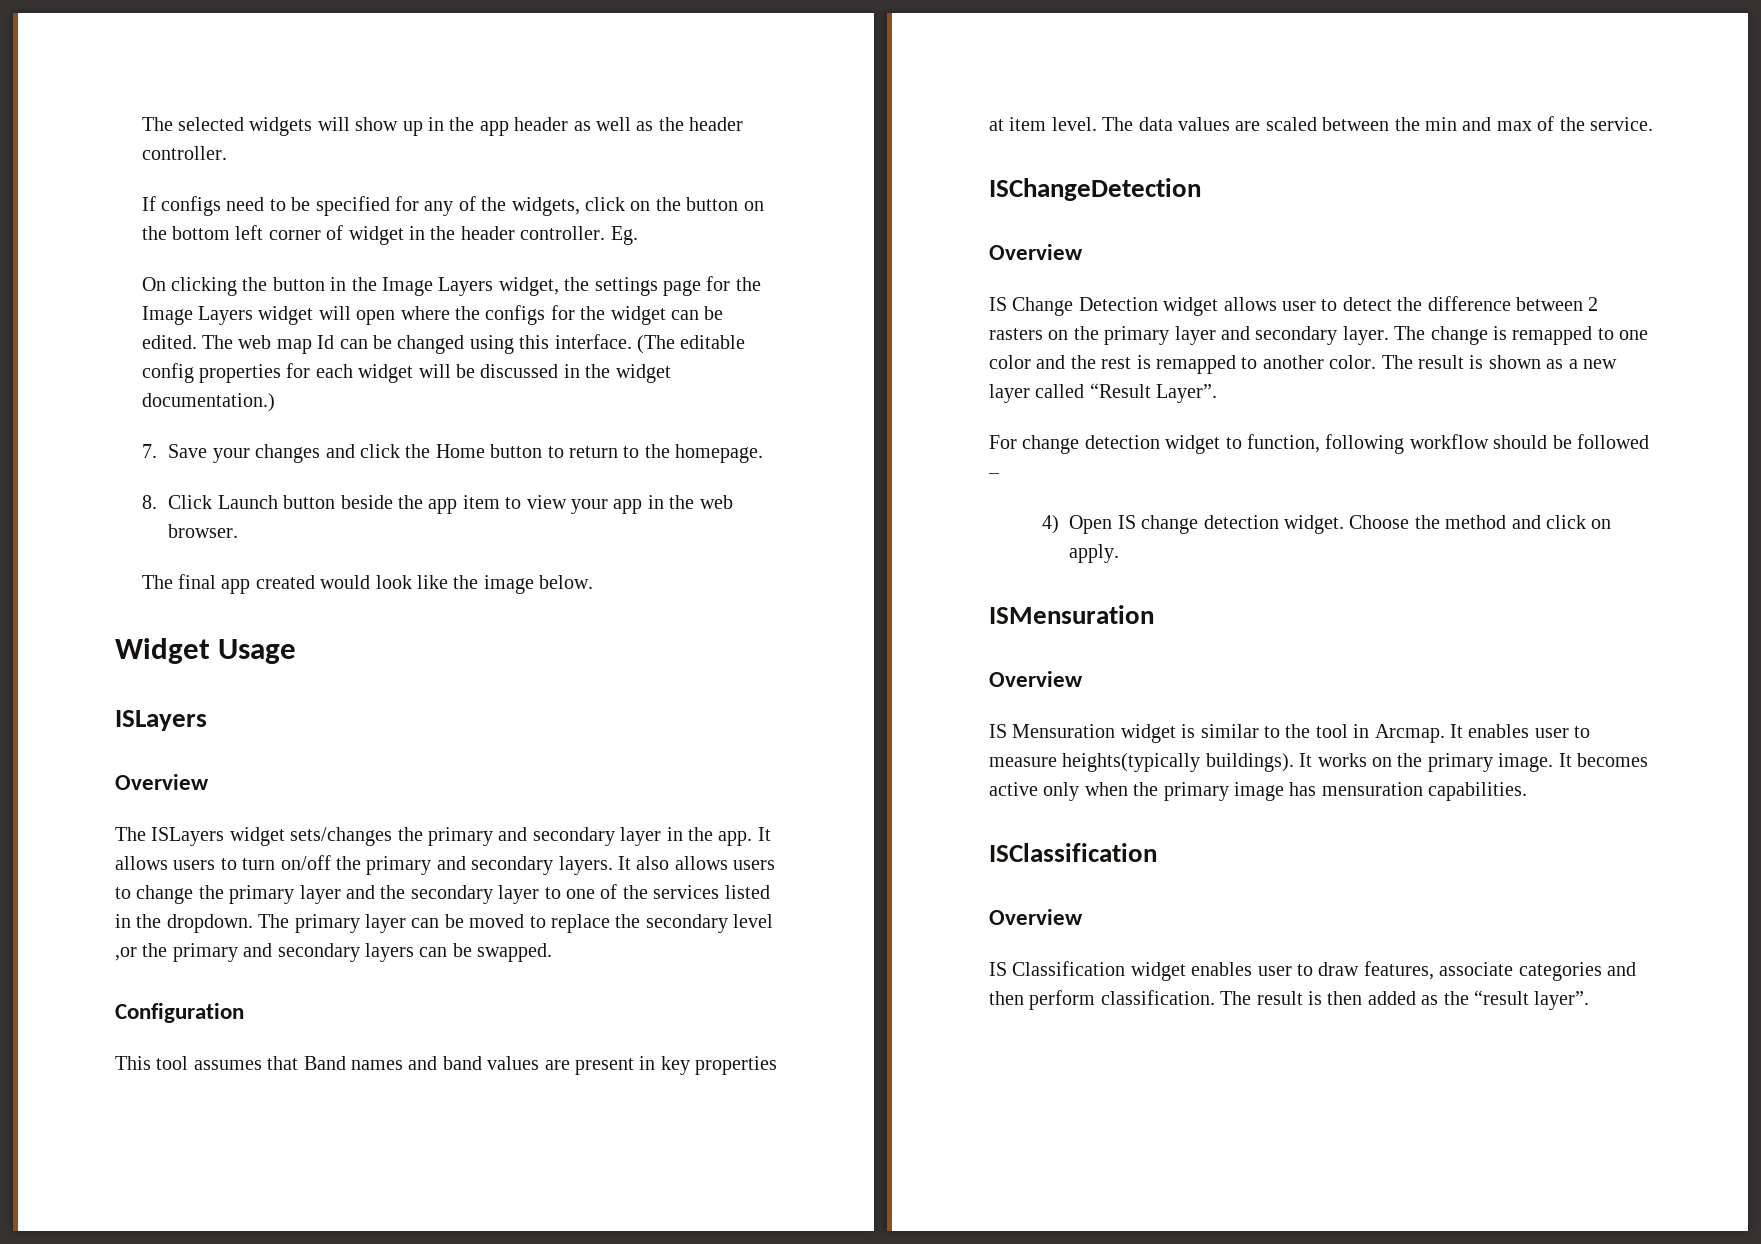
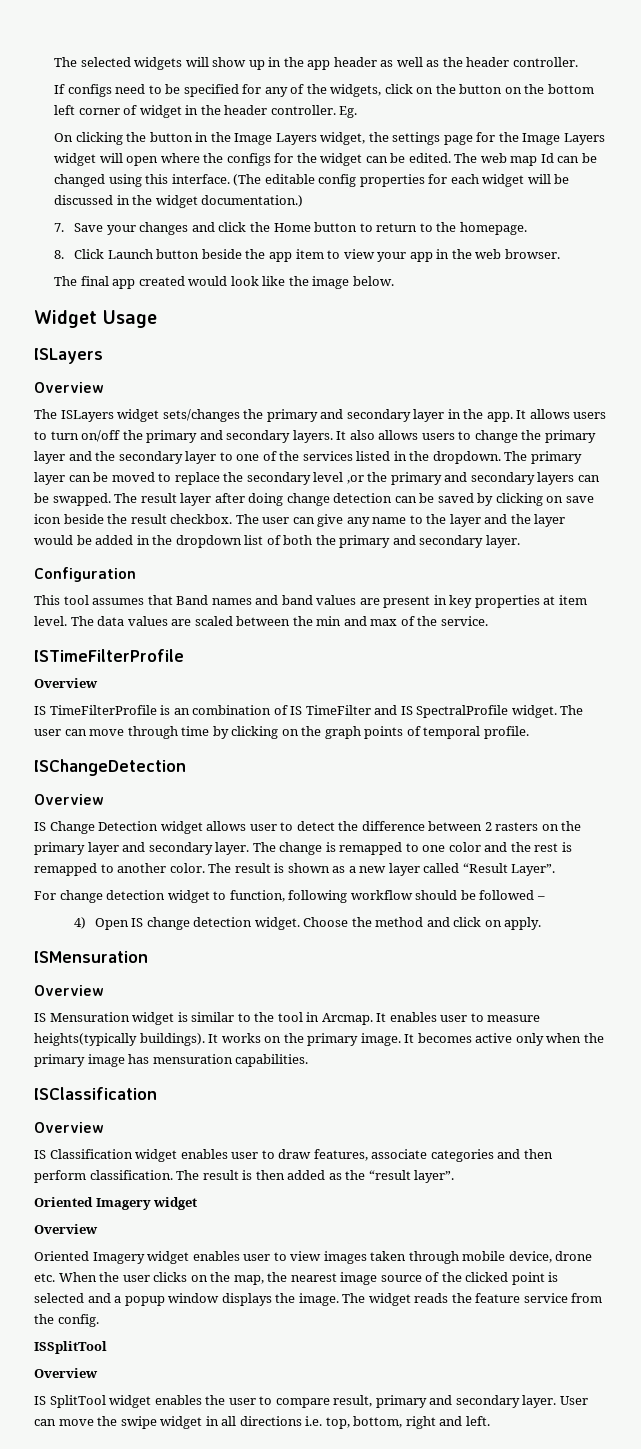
(553, 952) none -> [114,493,594,506] [34,514,566,527] [34,535,520,548] The result layer after doing change detection can be saved by clicking on save icon beside the result checkbox. The user can give any name to the layer and the layer would be added in the dropdown list of both the primary and secondary layer.
(1653, 124) none -> [34,649,184,662] [34,678,98,688] [34,705,584,718] [34,726,529,739] // ISTimeFilterProfile // Overview // IS TimeFilterProfile is an combination of IS TimeFilter and IS SpectralProfile widget. The user can move through time by clicking on the graph points of temporal profile.
(1590, 1000) none -> [34,1197,198,1210] [34,1224,98,1234] [34,1251,593,1264] [34,1272,559,1285] [34,1293,603,1306] [34,1314,99,1327] [34,1341,107,1354] [34,1368,98,1378] [34,1395,588,1408] [34,1416,490,1429] // Oriented Imagery widget // Overview // Oriented Imagery widget enables user to view images taken through mobile device, drone etc. When the user clicks on the map, the nearest image source of the clicked point is selected and a popup window displays the image. The widget reads the feature service from the config. // ISSplitTool // Overview // IS SplitTool widget enables the user to compare result, primary and secondary layer. User can move the swipe widget in all directions i.e. top, bottom, right and left.

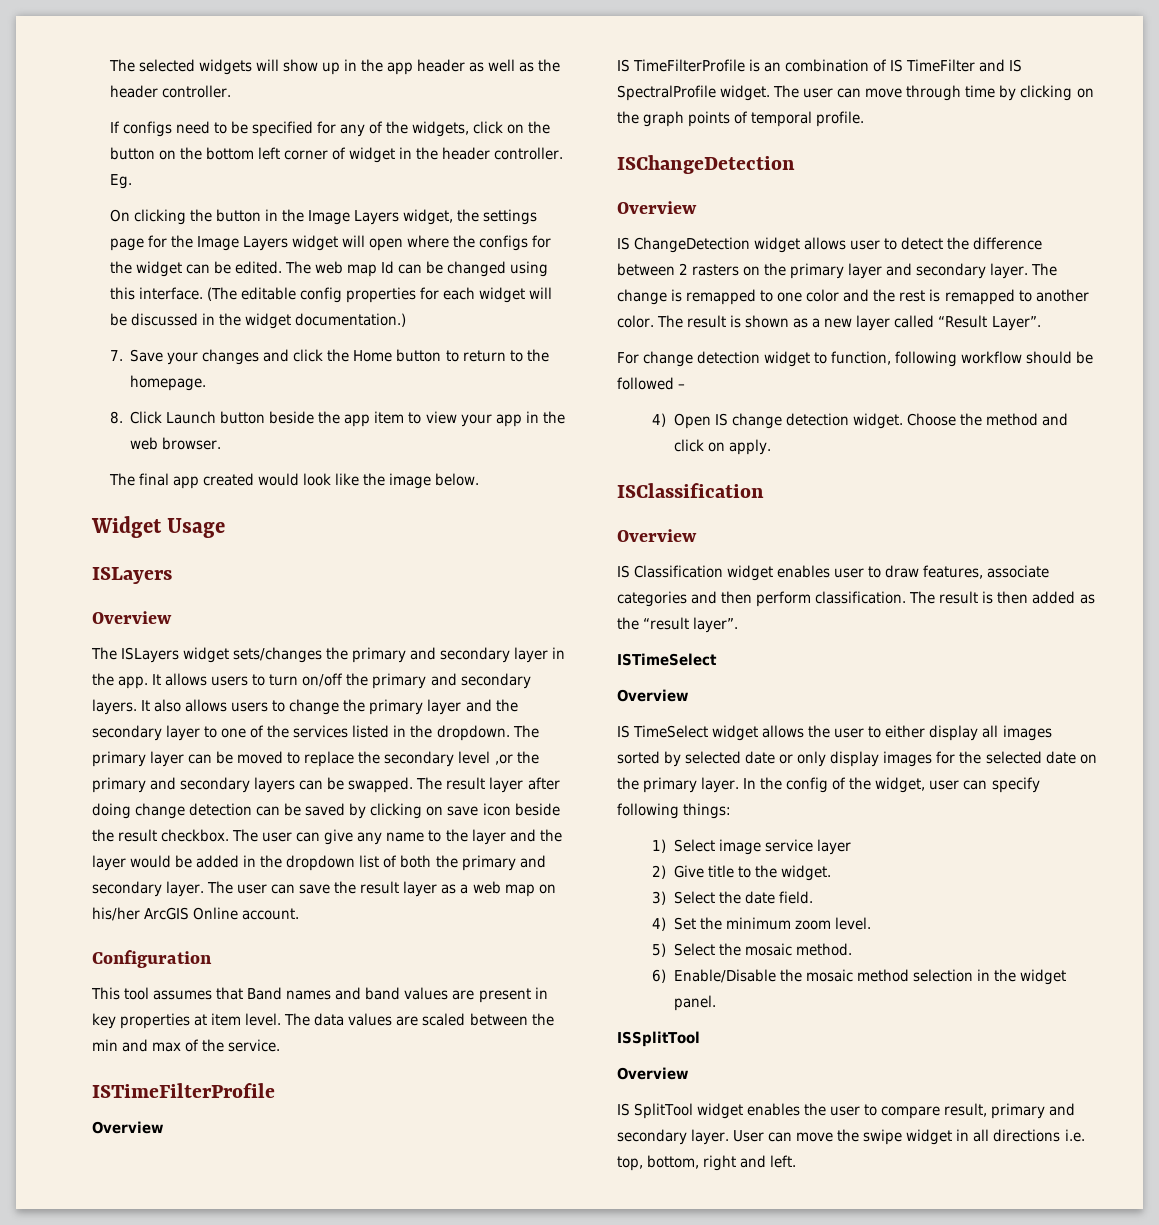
(520, 541) none -> [207,881,556,897] [92,907,300,921] The user can save the result layer as a web map on his/her ArcGIS Online account.
[49,821,159,834] Change Detection -> [634,237,751,253] ChangeDetection
[34,951,148,963] [34,985,104,996] [34,1012,541,1025] [34,1033,604,1046] [34,1054,309,1067] // ISMensuration // Overview // IS Mensuration widget is similar to the tool in Arcmap. It enables user to measure heights(typically buildings). It works on the primary image. It becomes active only when the primary image has mensuration capabilities. -> (771, 447) none
[34,1197,198,1210] [34,1224,98,1234] [34,1251,593,1264] [34,1272,559,1285] [34,1293,603,1306] [34,1314,99,1327] Oriented Imagery widget // Overview // Oriented Imagery widget enables user to view images taken through mobile device, drone etc. When the user clicks on the map, the nearest image source of the clicked point is selected and a popup window displays the image. The widget reads the feature service from the config. -> [617,653,717,666] [617,689,688,702] [617,725,1052,741] [617,751,1097,767] [617,777,1040,793] [617,803,732,819] [652,839,851,855] [652,865,831,881] [652,891,813,905] [652,917,871,931] [652,943,852,957] [652,969,1067,985] [673,995,716,1011] ISTimeSelect // Overview // IS TimeSelect widget allows the user to either display all images sorted by selected date or only display images for the selected date on the primary layer. In the config of the widget, user can specify following things: // 1) Select image service layer // 2) Give title to the widget. // 3) Select the date field. // 4) Set the minimum zoom level. // 5) Select the mosaic method. // 6) Enable/Disable the mosaic method selection in the widget panel.

